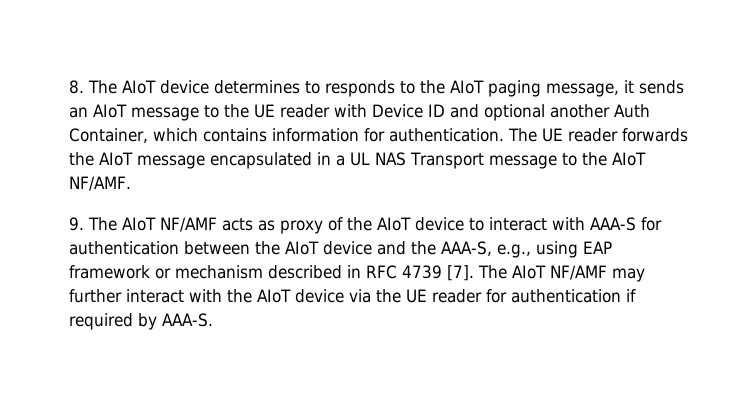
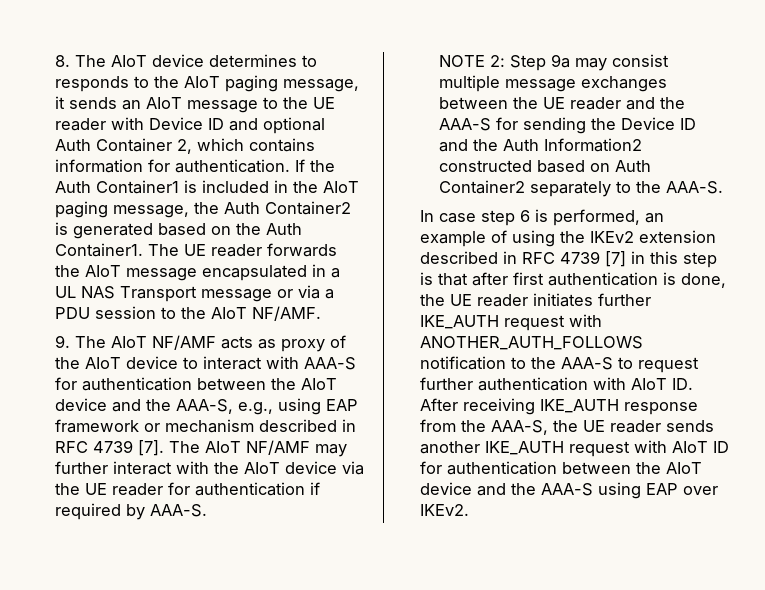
[550,104,651,118] [69,128,149,143] another Auth Container, -> [54,138,192,154] Auth Container 2,
(505, 135) none -> [294,159,335,172] [54,180,359,194] [54,201,351,218] [54,222,302,239] [54,243,143,257] If the Auth Container1 is included in the AIoT paging message, the Auth Container2 is generated based on the Auth Container1.
(558, 162) none -> [276,285,334,299] [54,306,156,319] or via a PDU session
(214, 320) none -> [438,54,669,71] [438,75,667,92] [438,97,685,110] [438,117,696,134] [438,138,642,152] [438,160,651,173] [438,180,723,197] [419,209,664,226] [419,230,716,247] [419,251,717,268] [419,272,726,288] [419,293,651,307] [419,314,602,331] [419,336,643,350] [419,356,699,373] [419,377,693,391] [419,398,698,415] [419,419,714,435] [419,440,729,457] [419,461,702,475] [419,482,718,499] [419,504,469,516] // NOTE 2: Step 9a may consist multiple message exchanges between the UE reader and the AAA-S for sending the Device ID and the Auth Information2 constructed based on Auth Container2 separately to the AAA-S. // In case step 6 is performed, an example of using the IKEv2 extension described in RFC 4739 [7] in this step is that after first authentication is done, the UE reader initiates further IKE_AUTH request with ANOTHER_AUTH_FOLLOWS notification to the AAA-S to request further authentication with AIoT ID. After receiving IKE_AUTH response from the AAA-S, the UE reader sends another IKE_AUTH request with AIoT ID for authentication between the AIoT device and the AAA-S using EAP over IKEv2.

